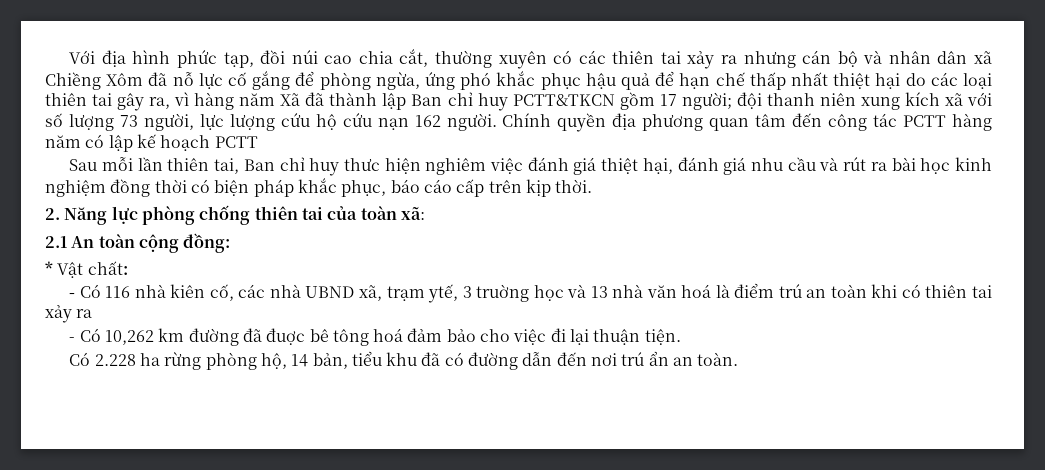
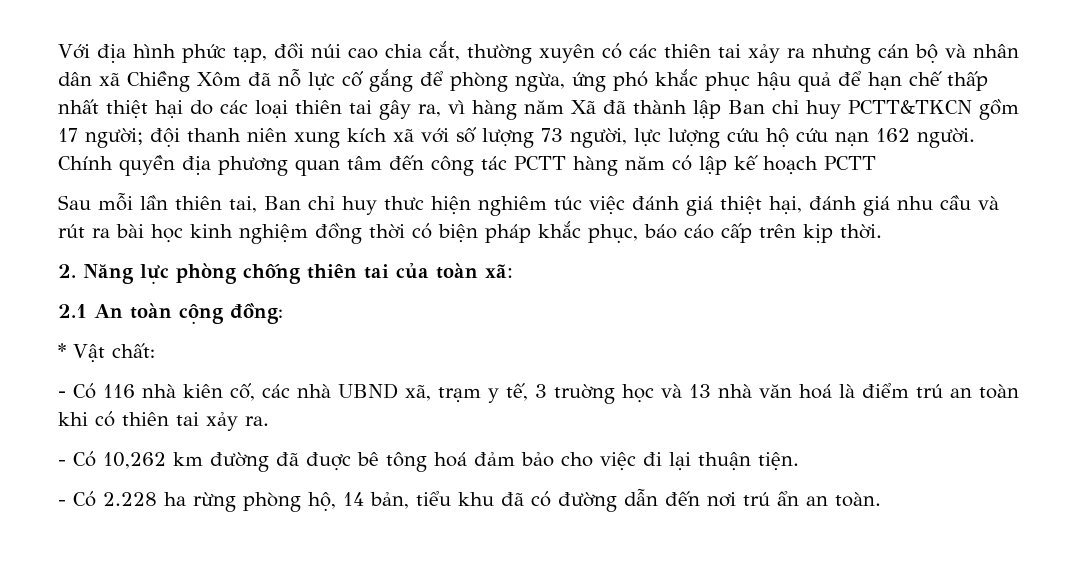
(487, 166) none -> [554,196,582,210] túc
[428,284,459,303] ytế, -> [488,383,528,403] y tế,
[76,309,93,318] ra -> [245,416,269,426] ra.
(681, 337) none -> [58,500,66,506] -

